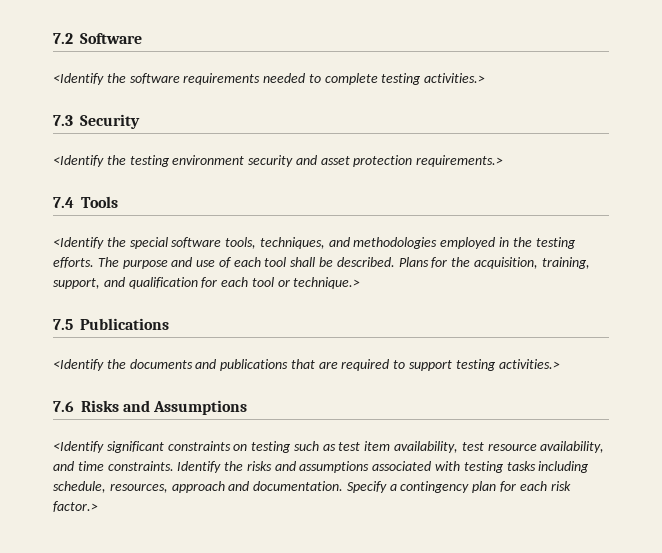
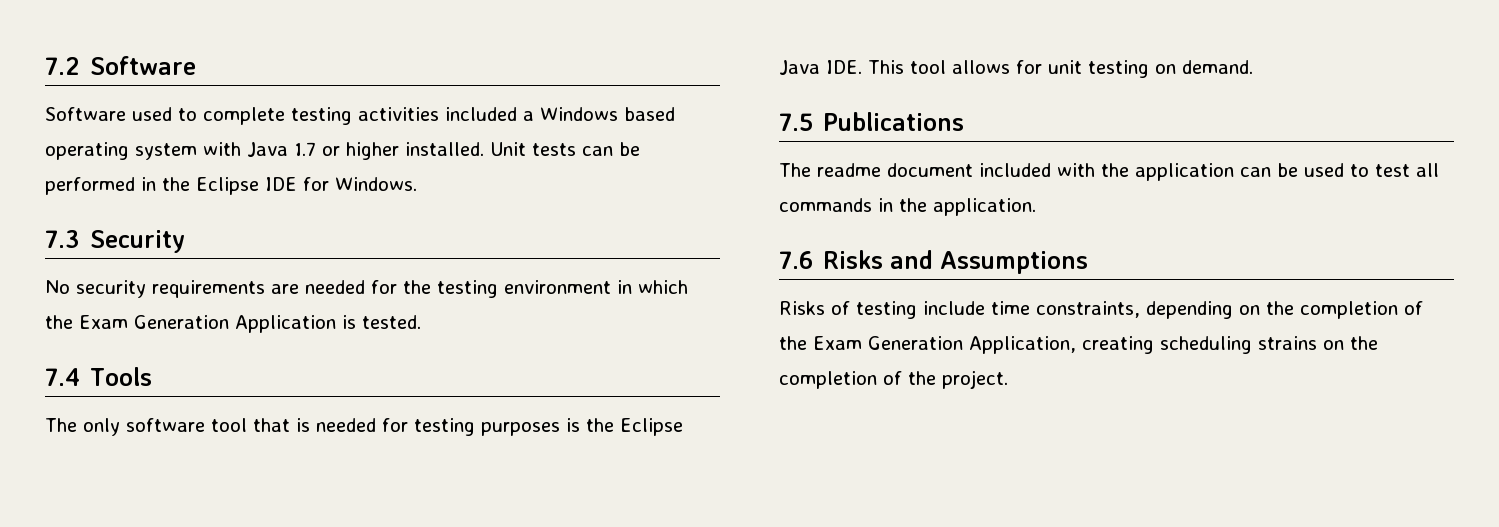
[53,73,486,85] [53,114,140,129] [53,155,504,167] [53,196,118,208] [53,237,576,249] [53,257,590,269] [53,277,361,289] [53,318,169,330] [53,359,560,371] [53,400,248,415] [53,441,605,453] [53,461,590,473] [53,481,571,493] [53,501,98,512] <Identify the software requirements needed to complete testing activities.> // 7.3 Security // <Identify the testing environment security and asset protection requirements.> // 7.4 Tools // <Identify the special software tools, techniques, and methodologies employed in the testing efforts. The purpose and use of each tool shall be described. Plans for the acquisition, training, support, and qualification for each tool or technique.> // 7.5 Publications // <Identify the documents and publications that are required to support testing activities.> // 7.6 Risks and Assumptions // <Identify significant constraints on testing such as test item availability, test resource availability, and time constraints. Identify the risks and assumptions associated with testing tasks including schedule, resources, approach and documentation. Specify a contingency plan for each risk factor.> -> [45,107,675,125] [45,142,640,160] [45,177,417,195] [45,230,186,253] [45,280,688,298] [45,315,421,333] [45,367,153,386] [45,418,683,436] [779,60,1253,78] [779,112,965,131] [779,163,1439,181] [779,198,1036,216] [779,250,1089,274] [779,301,1423,319] [779,336,1378,354] [779,370,1008,389] Software used to complete testing activities included a Windows based operating system with Java 1.7 or higher installed. Unit tests can be performed in the Eclipse IDE for Windows. // 7.3 Security // No security requirements are needed for the testing environment in which the Exam Generation Application is tested. // 7.4 Tools // The only software tool that is needed for testing purposes is the Eclipse Java IDE. This tool allows for unit testing on demand. // 7.5 Publications // The readme document included with the application can be used to test all commands in the application. // 7.6 Risks and Assumptions // Risks of testing include time constraints, depending on the completion of the Exam Generation Application, creating scheduling strains on the completion of the project.

